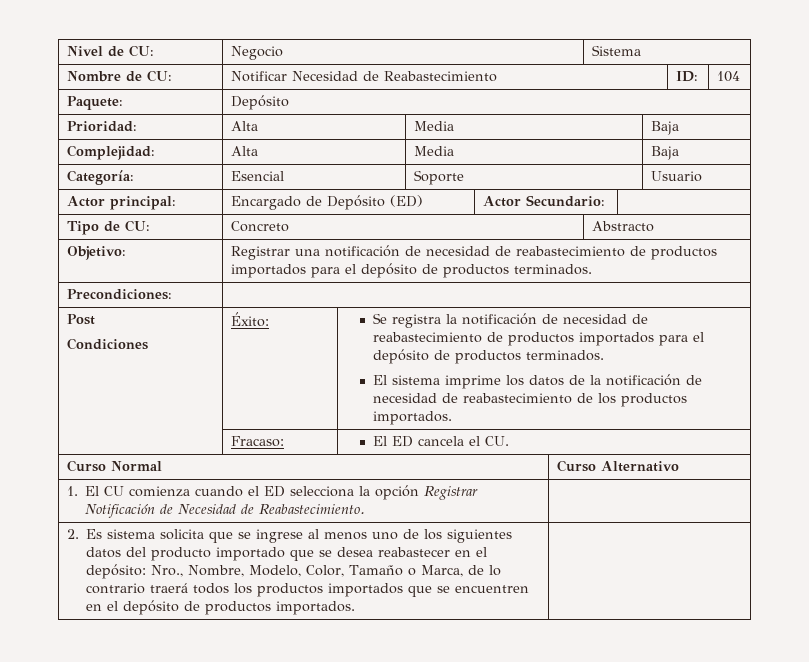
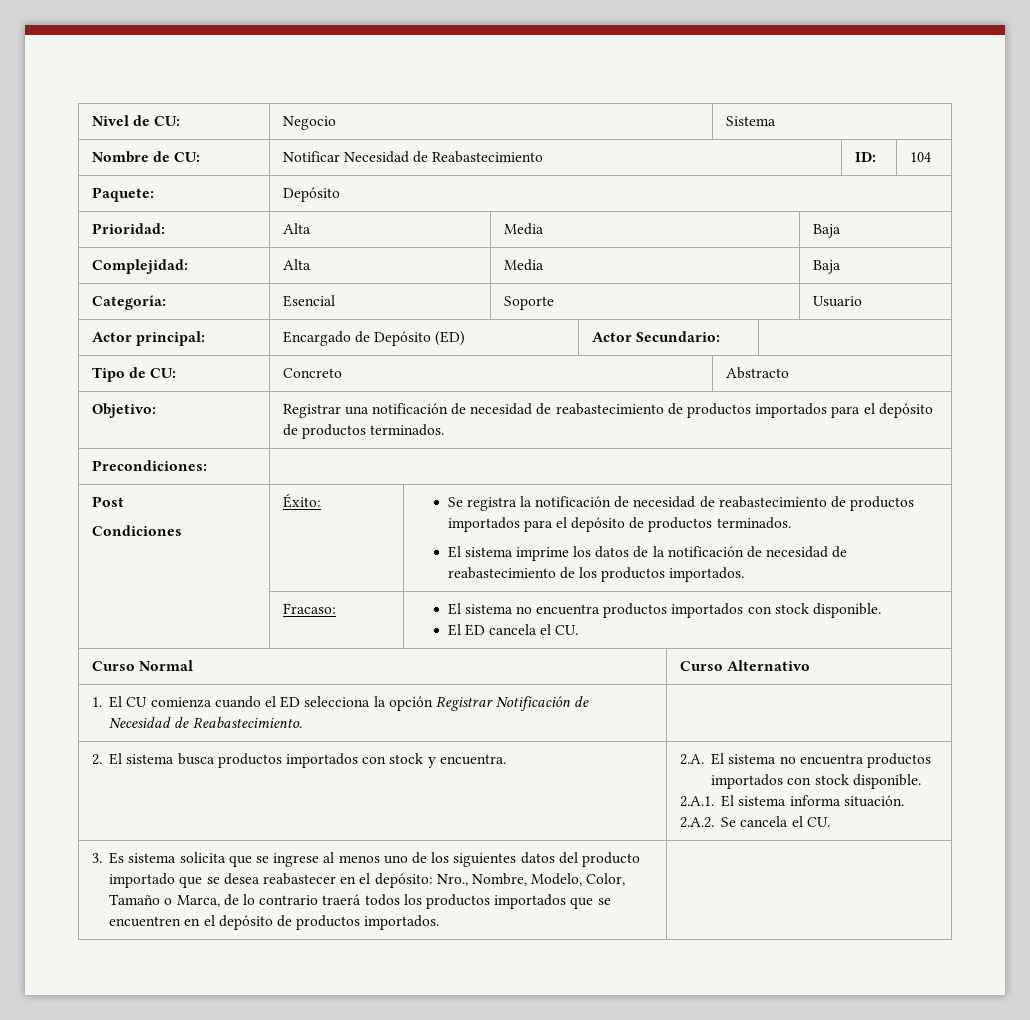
(388, 441) none -> [464,603,882,618] [447,624,461,636] sistema no encuentra productos importados con stock disponible. // El
(79, 534) none -> [109,753,506,768] [679,753,932,768] [711,774,921,789] [679,795,904,807] [679,816,830,828] [91,853,102,863] El sistema busca productos importados con stock y encuentra. | 2.A. El sistema no encuentra productos importados con stock disponible. // 2.A.1. El sistema informa situación. // 2.A.2. Se cancela el CU. // 3.

